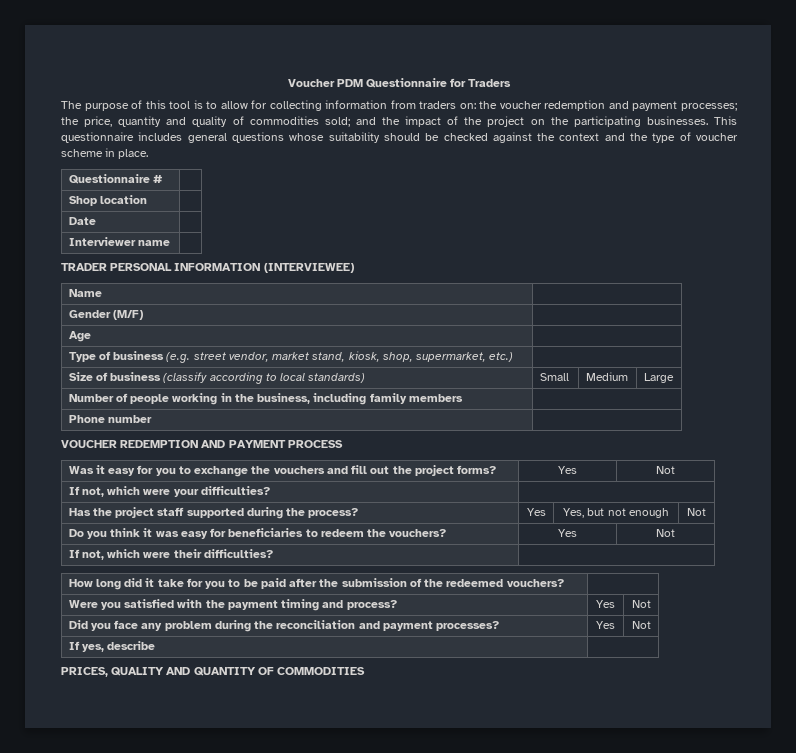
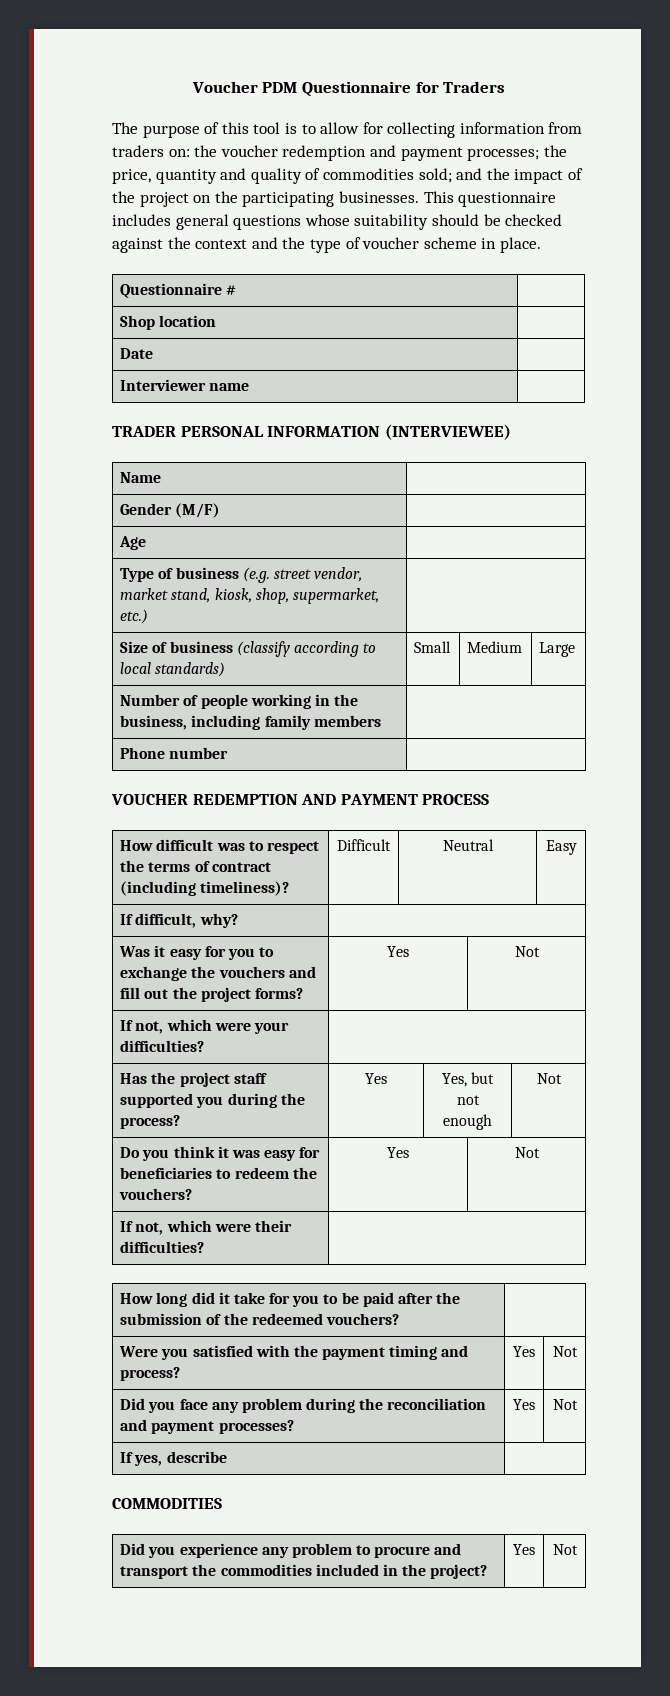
(343, 444) none -> [120,839,319,854] [120,860,271,872] [120,881,290,896] [337,839,391,851] [442,839,494,851] [545,840,577,855] [120,913,238,928] // How difficult was to respect the terms of contract (including timeliness)? | Difficult | Neutral | Easy // If difficult, why? |
(244, 513) none -> [196,1096,224,1108] you
[61,667,366,677] PRICES, QUALITY AND QUANTITY OF COMMODITIES -> [112,1498,222,1509] [120,1543,462,1558] [120,1564,488,1579] [513,1544,535,1555] [552,1544,578,1555] COMMODITIES // Did you experience any problem to procure and transport the commodities included in the project? | Yes | Not

